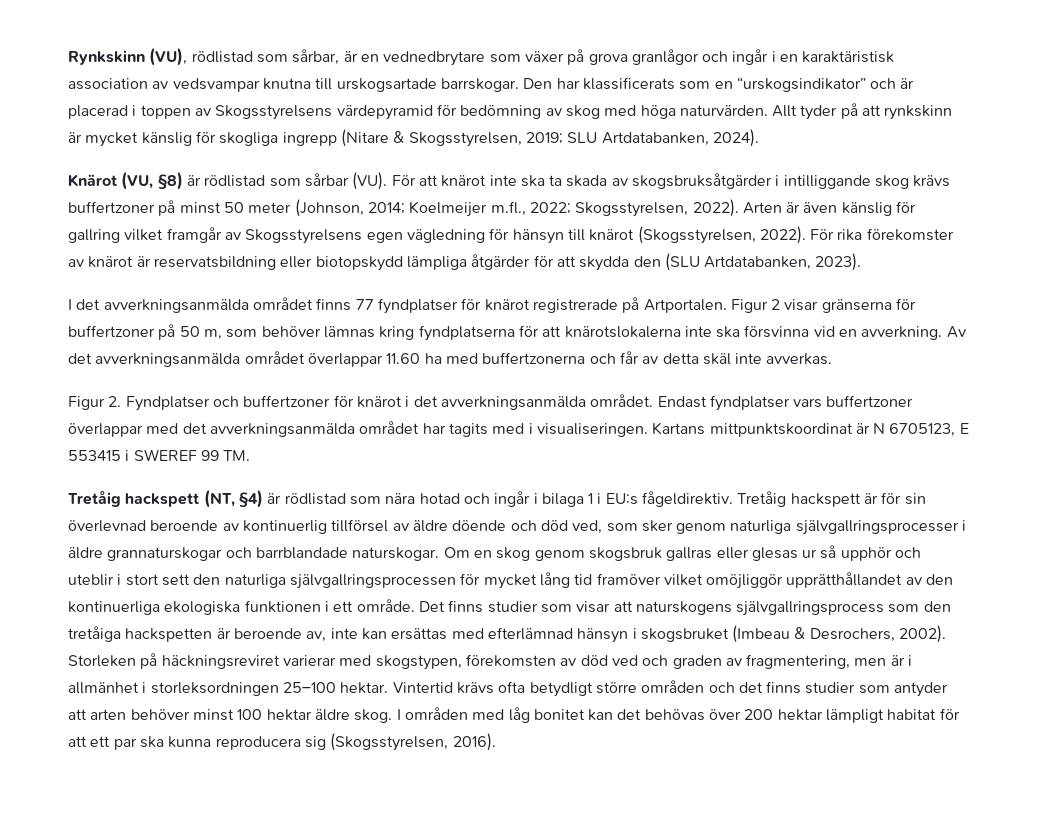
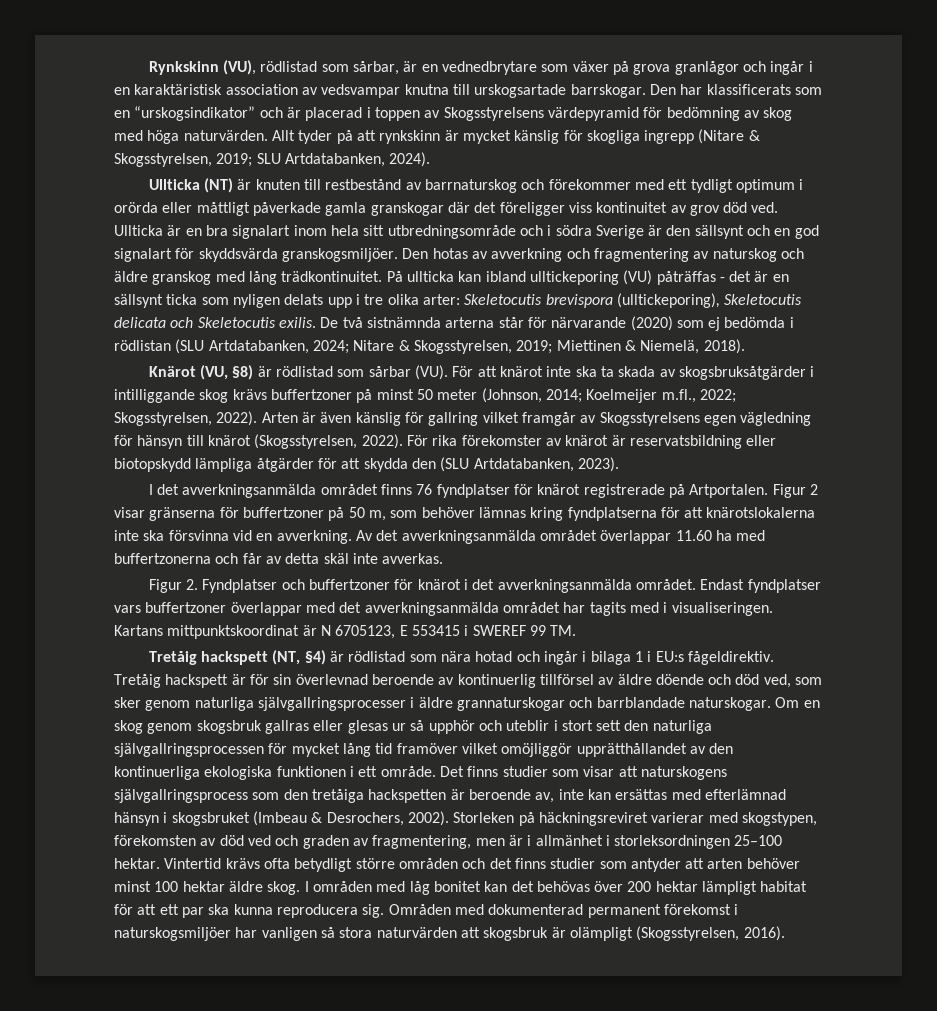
(759, 138) none -> [148,178,804,193] [114,202,779,216] [114,225,819,239] [114,248,804,262] [114,270,789,285] [114,293,803,308] [114,316,794,331] [114,339,745,354] // Ullticka (NT) är knuten till restbestånd av barrnaturskog och förekommer med ett tydligt optimum i orörda eller måttligt påverkade gamla granskogar där det föreligger viss kontinuitet av grov död ved. Ullticka är en bra signalart inom hela sitt utbredningsområde och i södra Sverige är den sällsynt och en god signalart för skyddsvärda granskogsmiljöer. Den hotas av avverkning och fragmentering av naturskog och äldre granskog med lång trädkontinuitet. På ullticka kan ibland ulltickeporing (VU) påträffas - det är en sällsynt ticka som nyligen delats upp i tre olika arter: Skeletocutis brevispora (ulltickeporing), Skeletocutis delicata och Skeletocutis exilis. De två sistnämnda arterna står för närvarande (2020) som ej bedömda i rödlistan (SLU Artdatabanken, 2024; Nitare & Skogsstyrelsen, 2019; Miettinen & Niemelä, 2018).
[355,299,374,310] 77 -> [416,484,433,495] 76
[304,736,326,750] sig -> [362,904,739,918] [114,927,633,941] sig. Områden med dokumenterad permanent förekomst i naturskogsmiljöer har vanligen så stora naturvärden att skogsbruk är olämpligt

